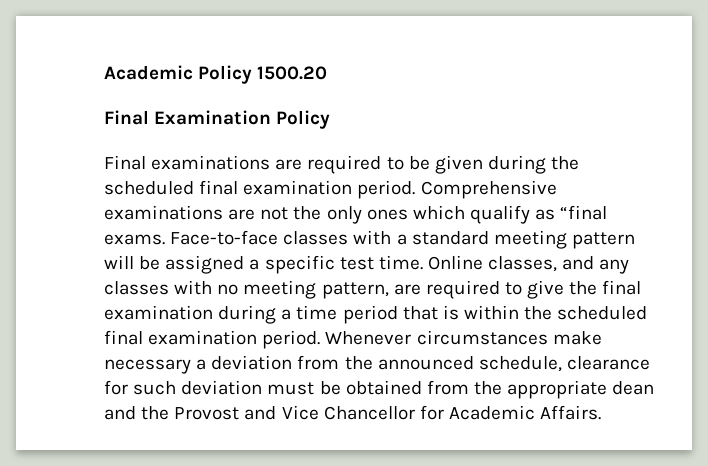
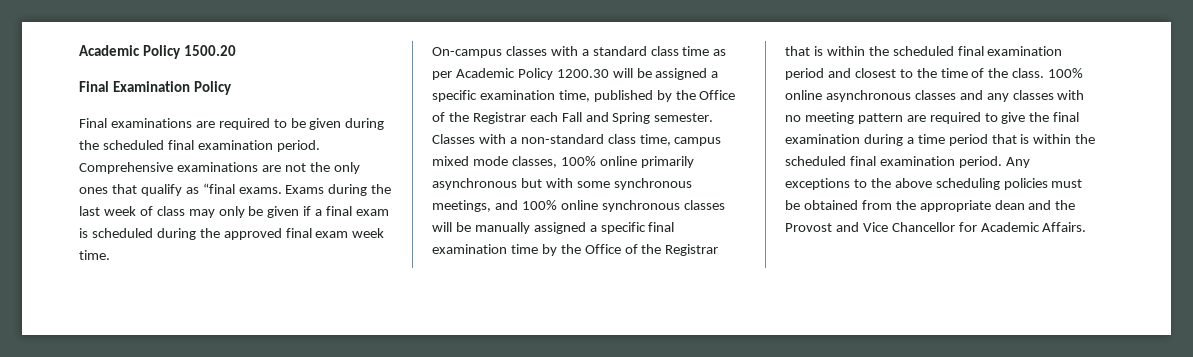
[412,205,465,220] which -> [111,184,137,194] that
[170,230,635,249] Face-to-face classes with a standard meeting pattern -> [285,184,392,196] [79,206,390,218] [79,228,385,240] [79,250,110,260] [432,46,727,58] [432,68,609,80] Exams during the last week of class may only be given if a final exam is scheduled during the approved final exam week time. // On-campus classes with a standard class time as per Academic Policy 1200.30
[339,255,558,272] test time. Online classes, -> [479,90,736,102] [432,112,714,124] [432,134,722,146] [432,156,694,168] [432,178,692,190] [432,200,725,212] [432,222,675,234] [432,244,719,256] [785,46,1063,56] [785,68,1084,80] [785,90,956,102] examination time, published by the Office of the Registrar each Fall and Spring semester. Classes with a non-standard class time, campus mixed mode classes, 100% online primarily asynchronous but with some synchronous meetings, and 100% online synchronous classes will be manually assigned a specific final examination time by the Office of the Registrar that is within the scheduled final examination period and closest to the time of the class. 100% online asynchronous classes
[321,282,389,299] pattern, -> [857,113,903,124] pattern
[325,330,602,345] [104,355,650,374] [104,380,263,395] Whenever circumstances make necessary a deviation from the announced schedule, clearance for such deviation -> [1005,157,1030,168] [785,178,1048,190] Any exceptions to the above scheduling policies

